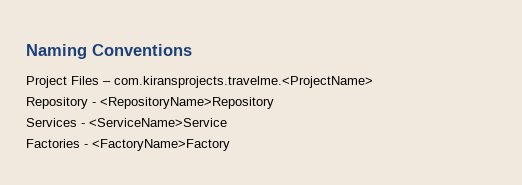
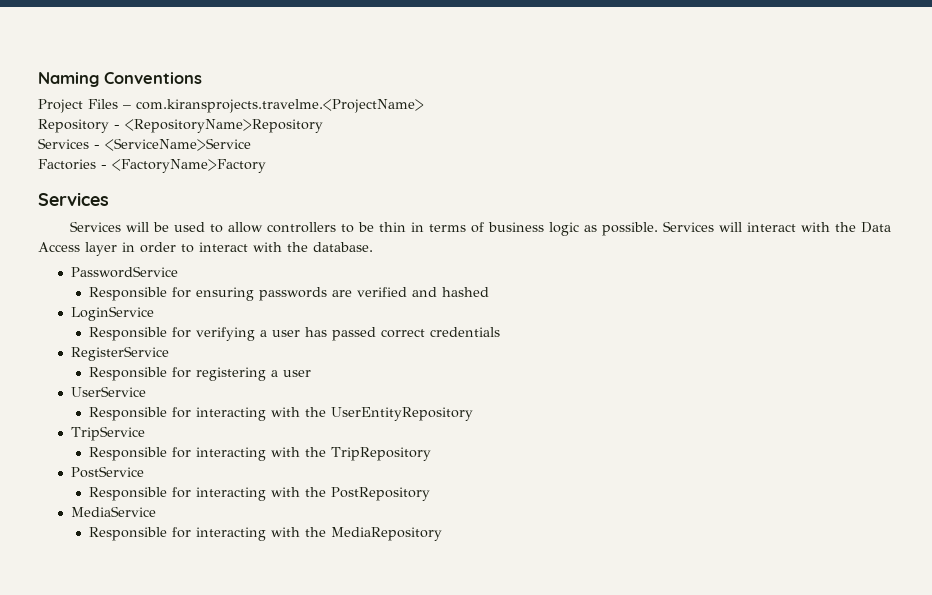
(230, 145) none -> [38,192,109,206] [70,221,892,236] [38,242,373,256] [71,266,179,278] [88,287,489,301] [71,306,155,321] [88,327,500,341] [71,346,170,361] [88,367,311,381] [71,386,147,397] [88,407,473,421] [71,426,146,441] [88,447,431,461] [71,466,145,478] [88,487,430,501] [71,506,157,517] [88,527,442,541] // Services // Services will be used to allow controllers to be thin in terms of business logic as possible. Services will interact with the Data Access layer in order to interact with the database. // PasswordService // Responsible for ensuring passwords are verified and hashed // LoginService // Responsible for verifying a user has passed correct credentials // RegisterService // Responsible for registering a user // UserService // Responsible for interacting with the UserEntityRepository // TripService // Responsible for interacting with the TripRepository // PostService // Responsible for interacting with the PostRepository // MediaService // Responsible for interacting with the MediaRepository

